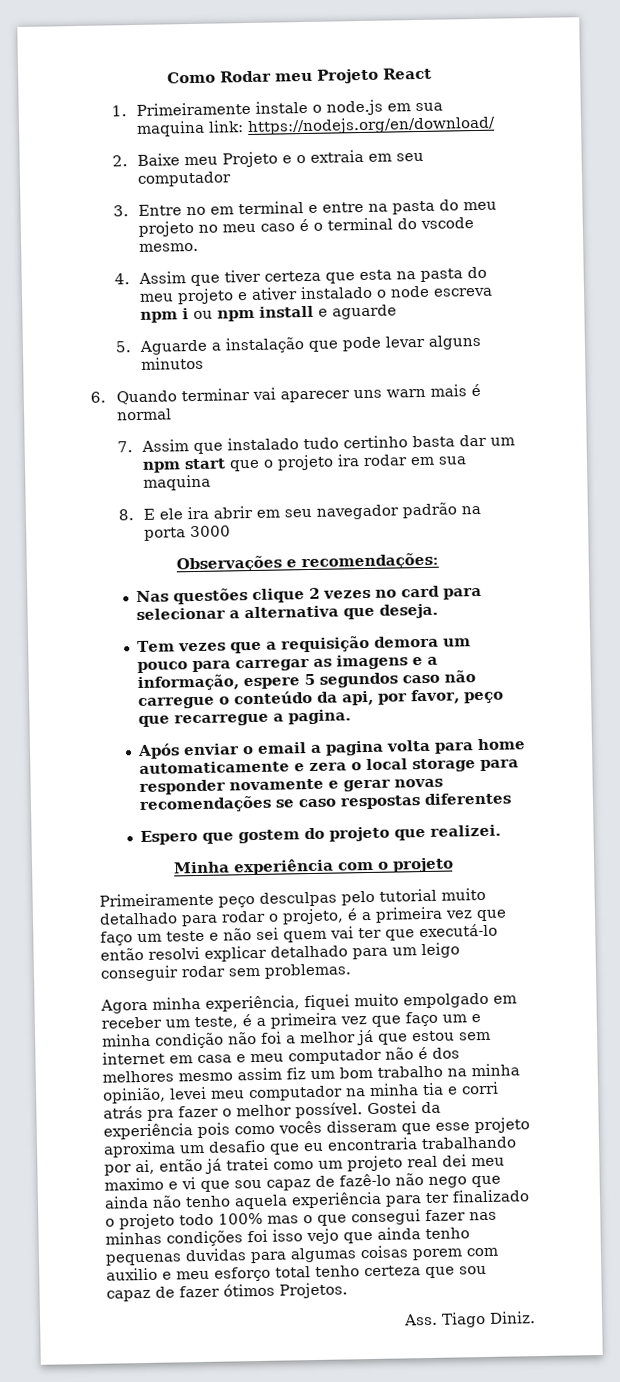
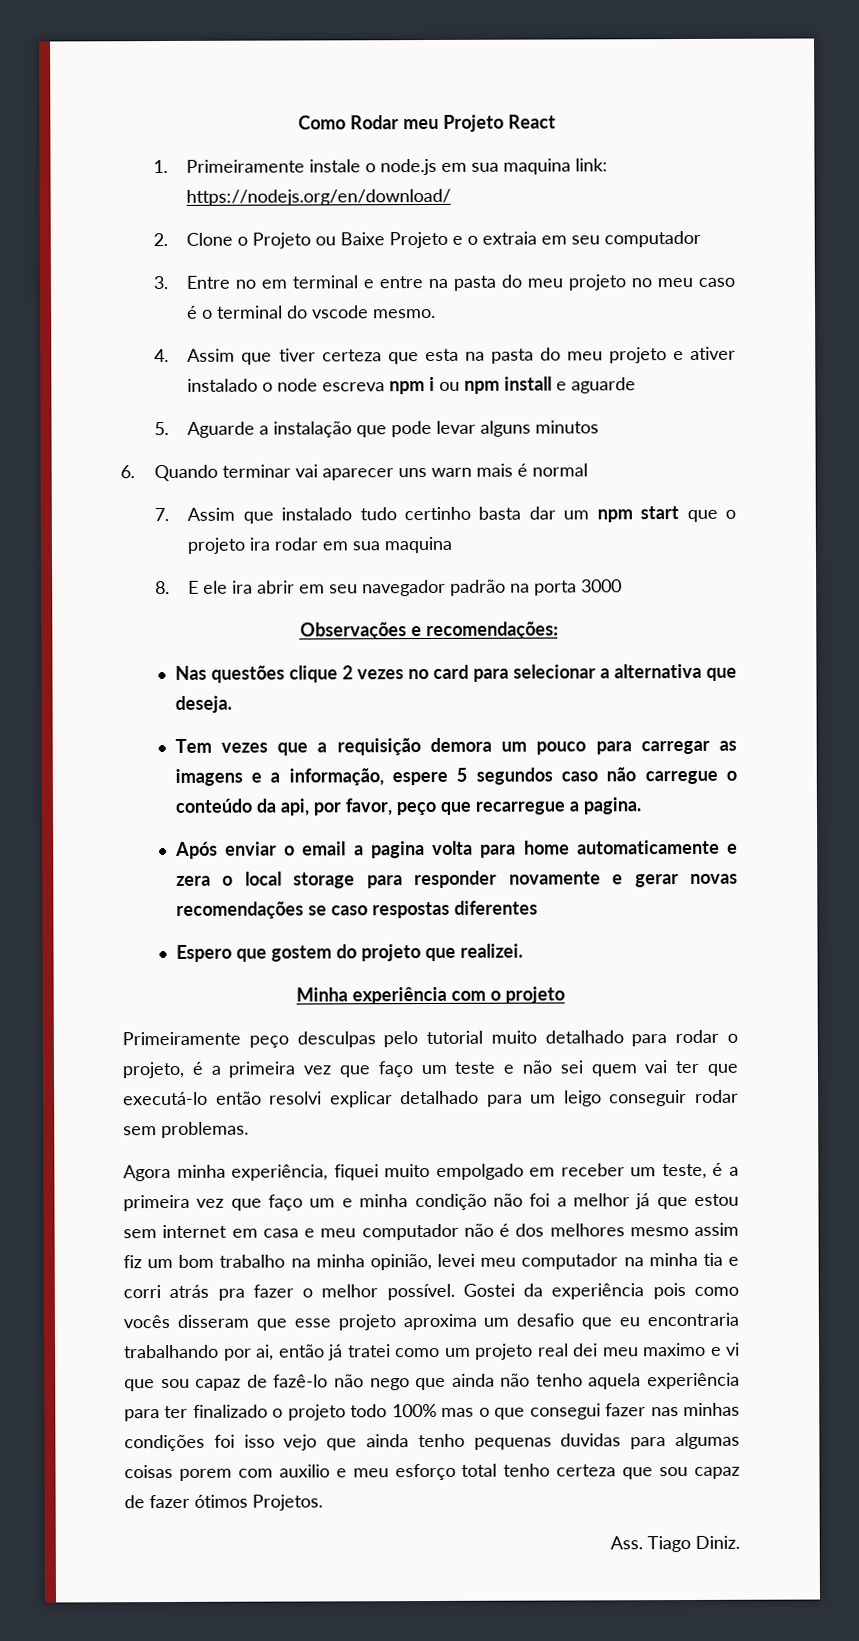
[137,153,219,166] Baixe meu -> [186,232,386,249] Clone o Projeto ou Baixe

